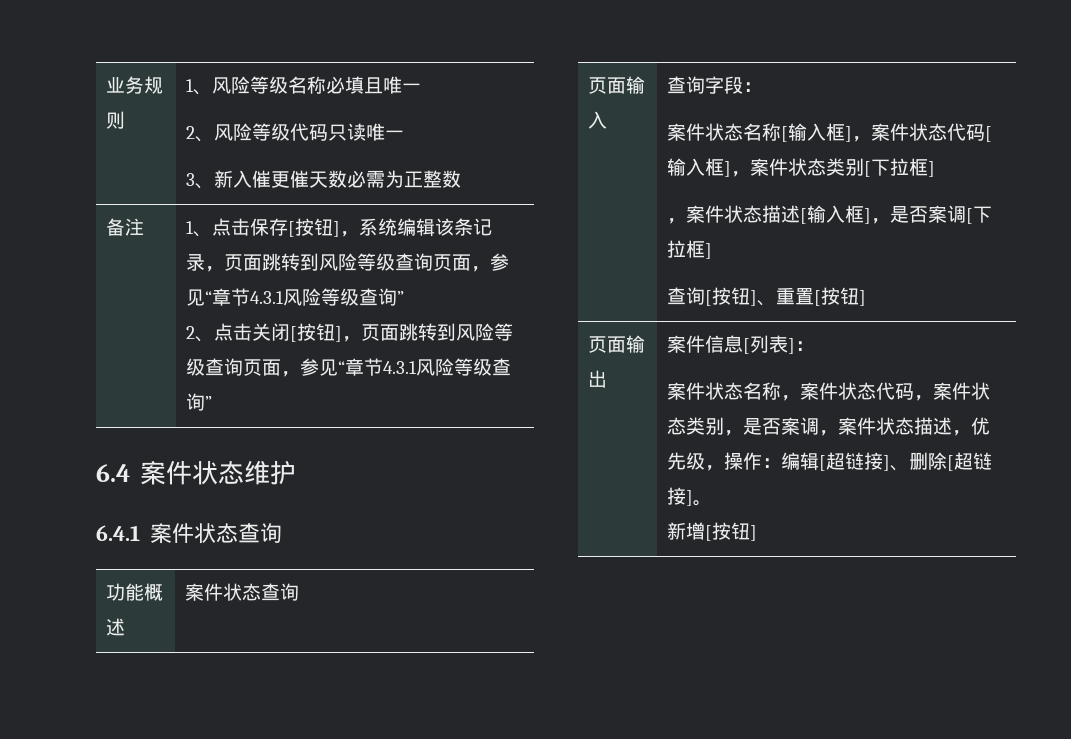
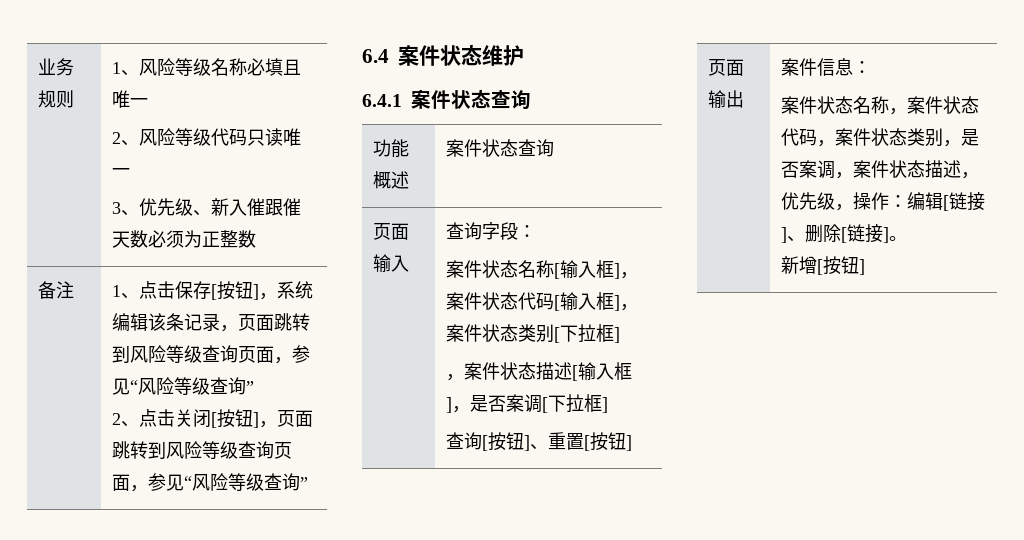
[214,170,291,188] 新入催更 -> [138,198,283,216] 优先级、新入催跟
[366,170,386,188] 需 -> [165,230,184,248] 须
[212,288,285,306] 章节4.3.1 -> (138, 386) none
[345,358,418,376] 章节4.3.1 -> (192, 482) none
[743,335,796,354] [列表] -> (853, 67) none
[826,452,846,470] 超 -> (949, 203) none
[954,452,974,470] 超 -> (847, 235) none

